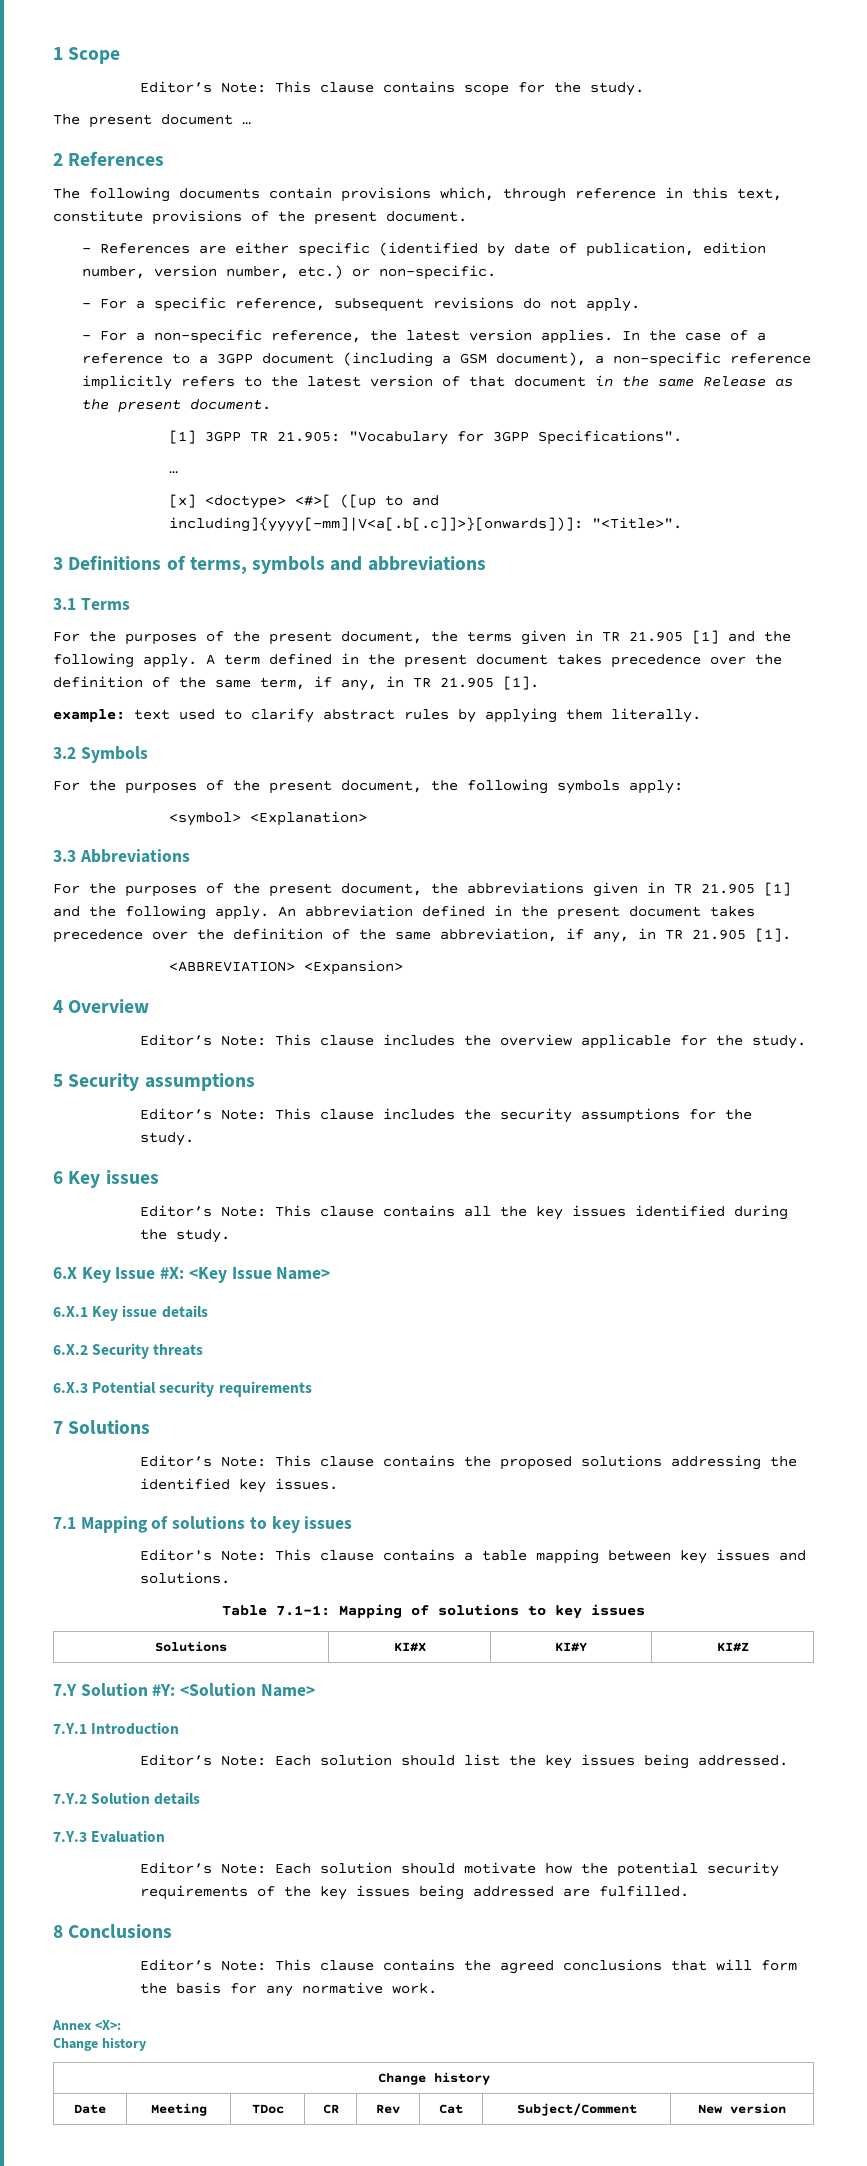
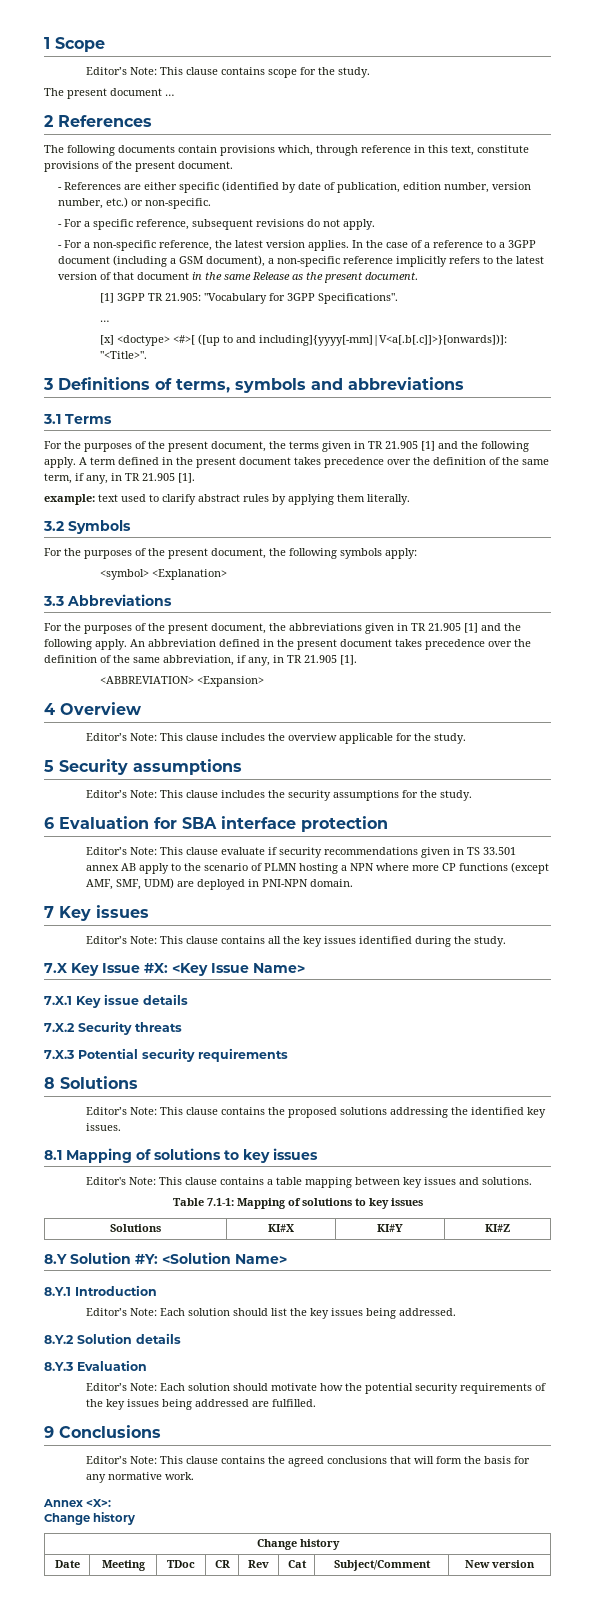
(63, 1177) none -> [59,816,388,832] [86,847,517,858] [86,862,550,874] [86,878,354,890] [44,906,54,918] Evaluation for SBA interface protection // Editor’s Note: This clause evaluate if security recommendations given in TS 33.501 annex AB apply to the scenario of PLMN hosting a NPN where more CP functions (except AMF, SMF, UDM) are deployed in PNI-NPN domain. // 7
[53,1267,77,1279] 6.X -> [44,963,67,973] 7.X
[53,1306,88,1317] 6.X.1 -> [44,996,72,1005] 7.X.1
[53,1344,88,1355] 6.X.2 -> [44,1023,75,1032] 7.X.2
[53,1382,88,1393] 6.X.3 -> [44,1050,74,1059] 7.X.3
[53,1421,63,1434] 7 -> [44,1077,55,1089] 8
[53,1517,76,1529] 7.1 -> [44,1150,62,1160] 8.1
[53,1684,77,1696] 7.Y -> [44,1254,67,1264] 8.Y
[53,1723,87,1734] 7.Y.1 -> [44,1287,71,1296] 8.Y.1
[53,1793,87,1804] 7.Y.2 -> [44,1335,74,1344] 8.Y.2
[53,1831,87,1842] 7.Y.3 -> [44,1362,73,1371] 8.Y.3
[53,1925,63,1938] 8 -> [44,1426,54,1438] 9

